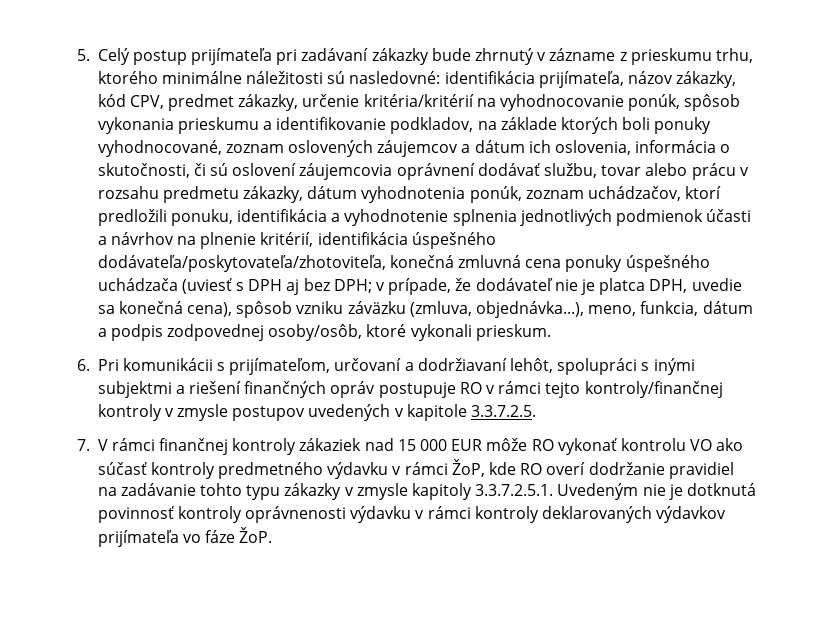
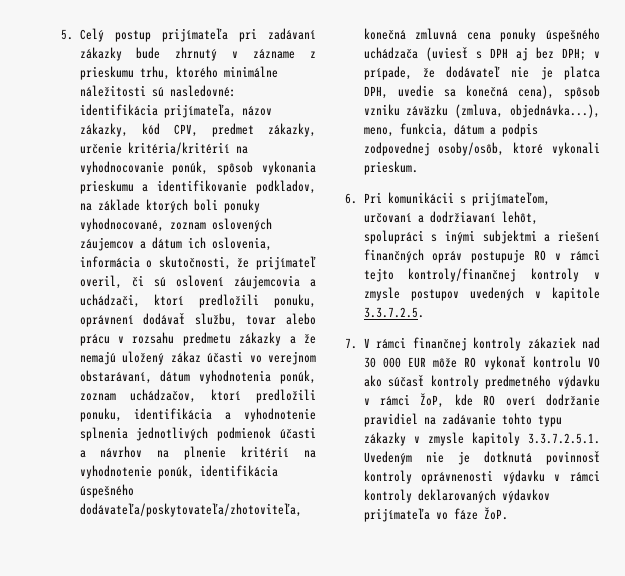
(190, 170) none -> [237,256,316,270] [79,275,122,289] že prijímateľ overil,
(393, 171) none -> [310,279,316,287] [79,294,316,308] a uchádzači, ktorí predložili ponuku,
[243,186,304,203] zákazky, -> [239,332,316,346] [79,351,316,365] [79,370,152,384] zákazky a že nemajú uložený zákaz účasti vo verejnom obstarávaní,
[260,232,314,247] kritérií, -> [241,446,316,458] [79,465,194,479] kritérií na vyhodnotenie ponúk,
[397,439,416,451] 15 -> [363,357,376,368] 30

